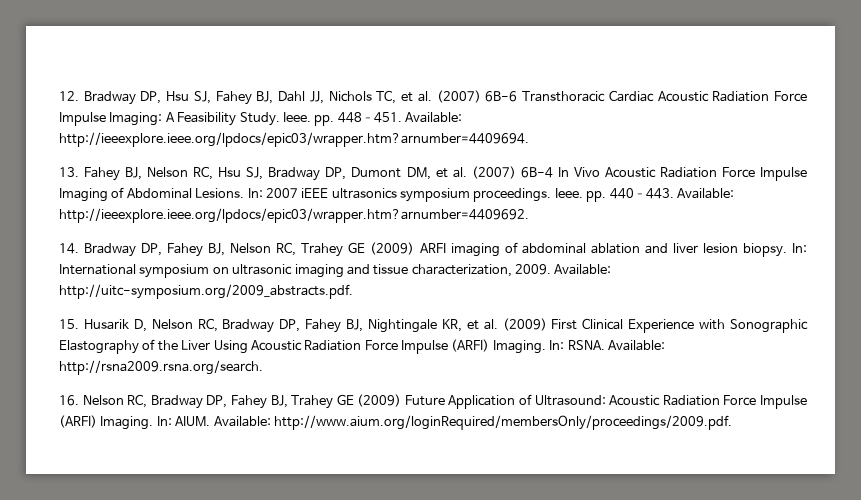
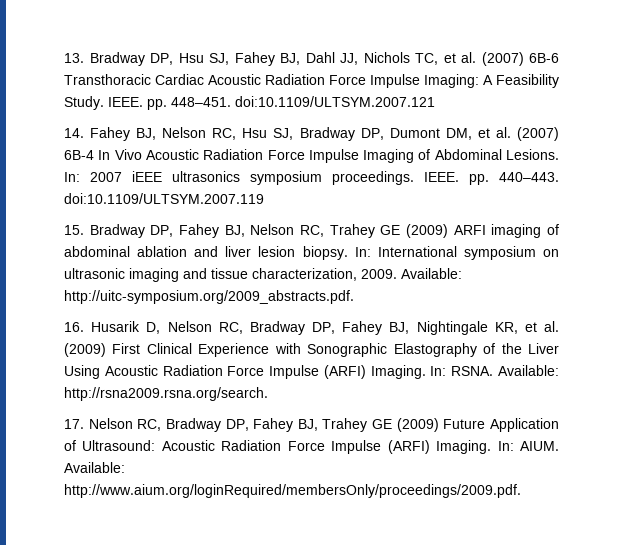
[59,91,79,101] 12. -> [64,53,84,63] 13.
[282,112,311,122] Ieee. -> [108,97,143,107] IEEE.
[405,112,462,123] [59,132,529,147] [59,167,79,177] Available: http://ieeexplore.ieee.org/lpdocs/epic03/wrapper.htm?arnumber=4409694. // 13. -> [235,96,435,107] [64,128,84,138] doi:10.1109/ULTSYM.2007.121 // 14.
[554,188,583,198] Ieee. -> [424,172,459,182] IEEE.
[676,188,734,199] [59,208,529,223] [59,243,79,254] Available: http://ieeexplore.ieee.org/lpdocs/epic03/wrapper.htm?arnumber=4409692. // 14. -> [64,193,264,204] [64,225,84,235] doi:10.1109/ULTSYM.2007.119 // 15.
[59,319,79,329] 15. -> [64,322,84,332] 16.
[59,395,79,406] 16. -> [64,419,84,429] 17.

